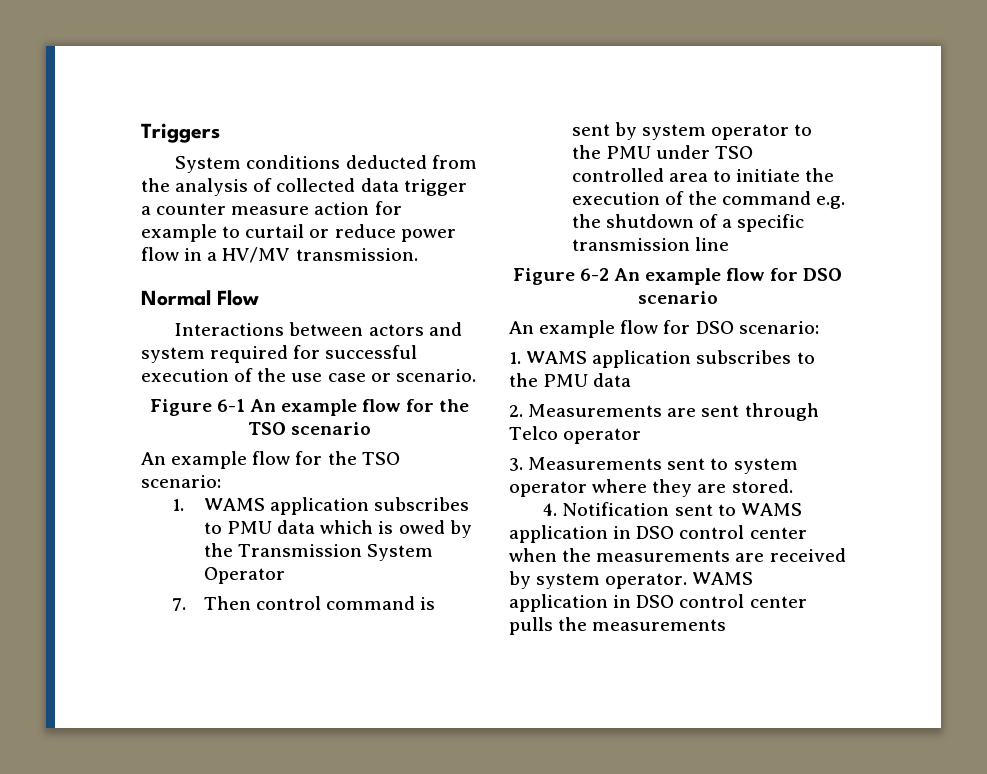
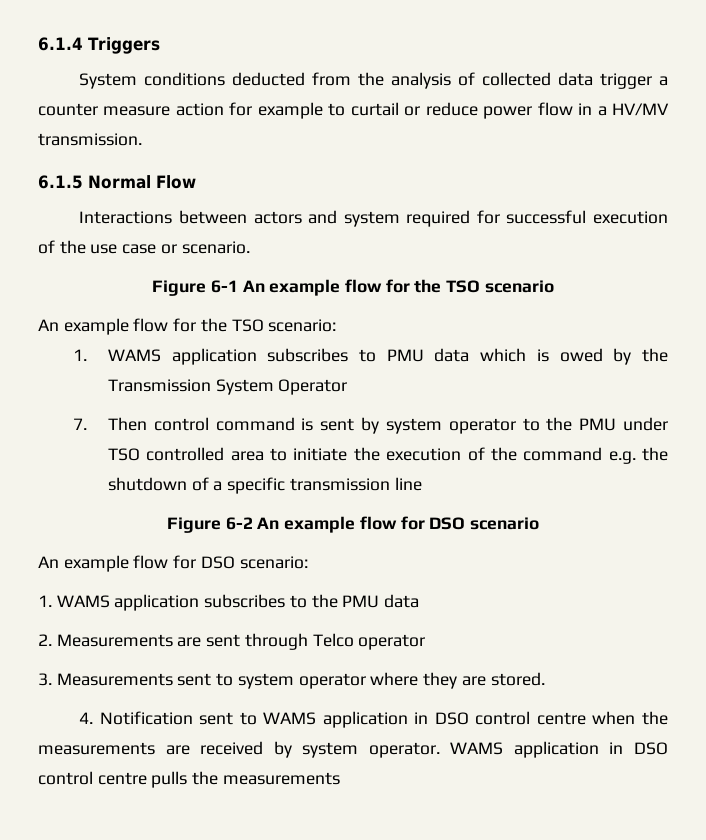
(141, 133) none -> [38,37,83,51] 6.1.4
(418, 254) none -> [38,175,83,189] 6.1.5
[749,527,807,539] center -> [536,712,586,725] centre
[749,596,807,608] center -> [97,772,147,785] centre

